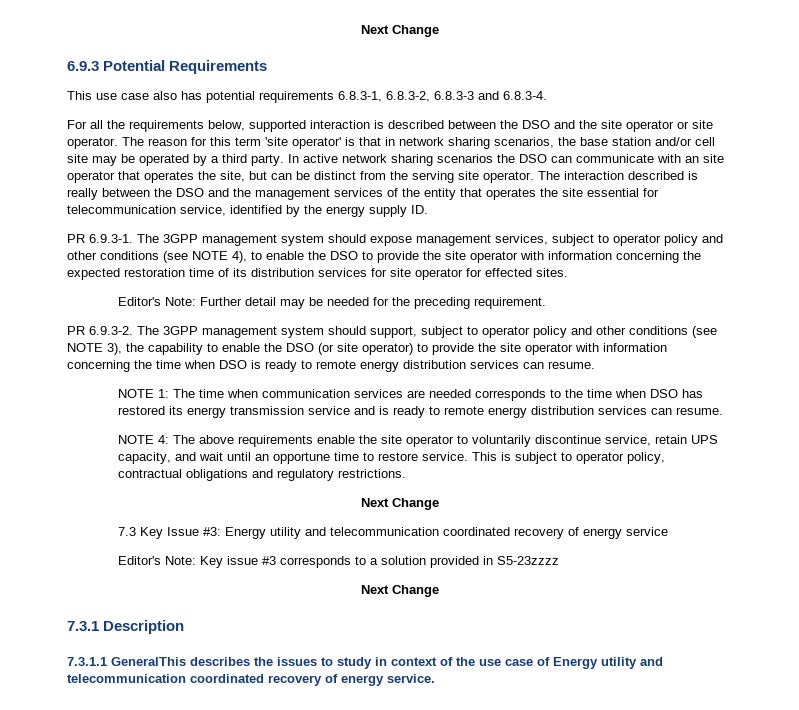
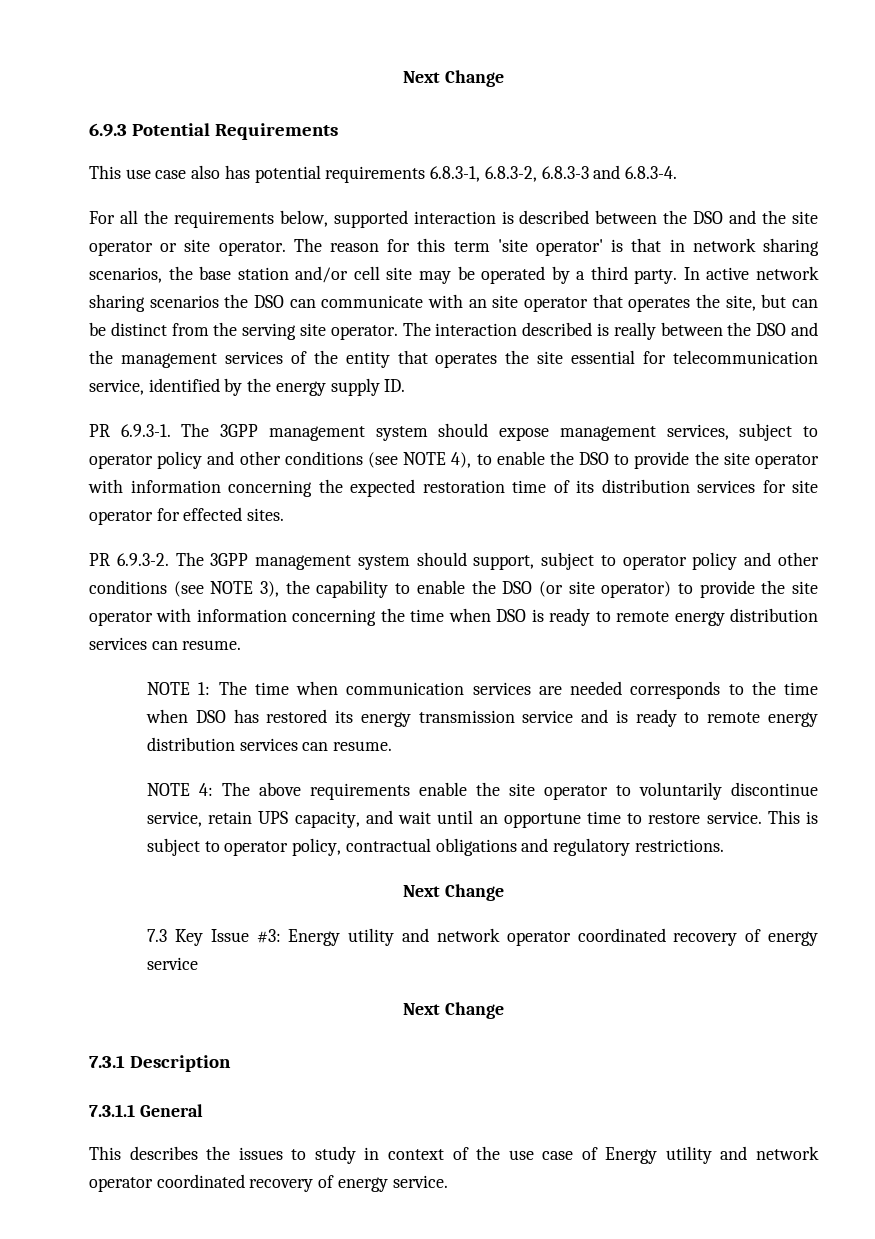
[117,297,546,309] // Editor's Note: Further detail may be needed for the preceding requirement. -> (285, 514) none
[329,527,439,536] telecommunication -> [436,928,571,946] network operator
[117,556,559,568] // Editor's Note: Key issue #3 corresponds to a solution provided in S5-23zzzz -> (199, 963) none
[111,657,186,666] GeneralThis -> [139,1104,203,1117] [89,1146,121,1160] General // This
[67,674,186,683] telecommunication -> [756,1146,819,1160] [89,1177,153,1192] network operator

